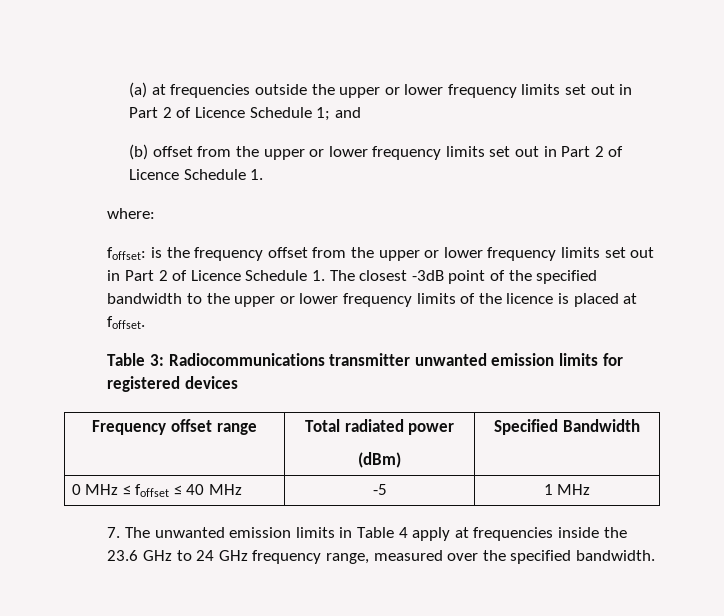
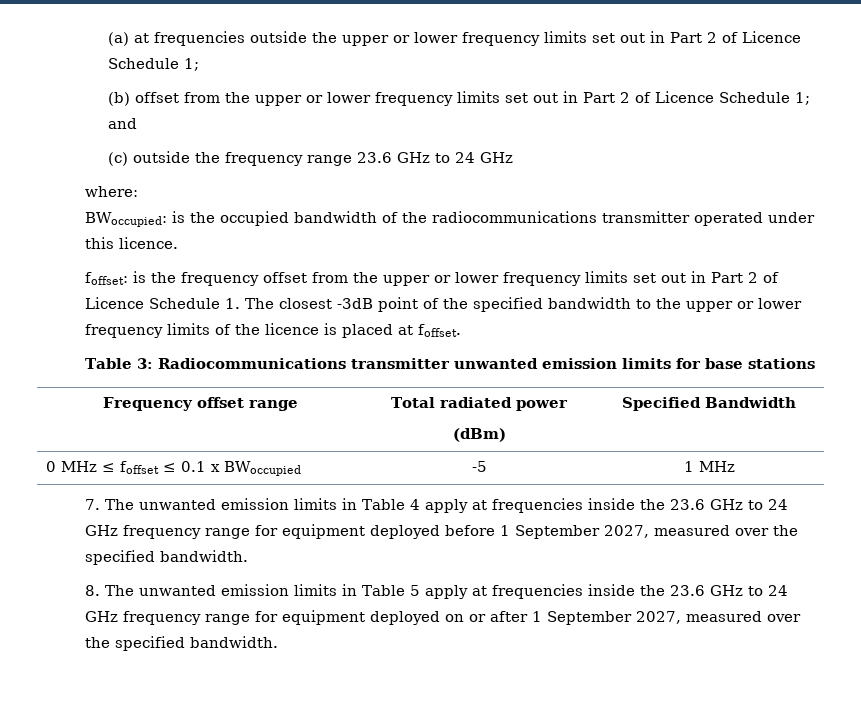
[334,107,361,118] and -> (200, 64) none
[250,169,264,180] [107,208,156,219] 1. // where: -> [795,92,811,105] [108,118,138,129] [108,151,514,166] [84,186,138,197] [84,211,815,227] [84,237,178,249] 1; and // (c) outside the frequency range 23.6 GHz to 24 GHz // where: // BWoccupied: is the occupied bandwidth of the radiocommunications transmitter operated under this licence.
[107,376,239,392] registered devices -> [704,358,815,369] base stations
[186,484,243,495] 40 MHz -> [181,461,302,476] 0.1 x BWoccupied
[325,550,655,564] range, measured over the specified bandwidth. -> [204,524,798,539] [84,550,248,565] [84,584,788,599] [84,610,801,625] [84,636,278,651] range for equipment deployed before 1 September 2027, measured over the specified bandwidth. // 8. The unwanted emission limits in Table 5 apply at frequencies inside the 23.6 GHz to 24 GHz frequency range for equipment deployed on or after 1 September 2027, measured over the specified bandwidth.

